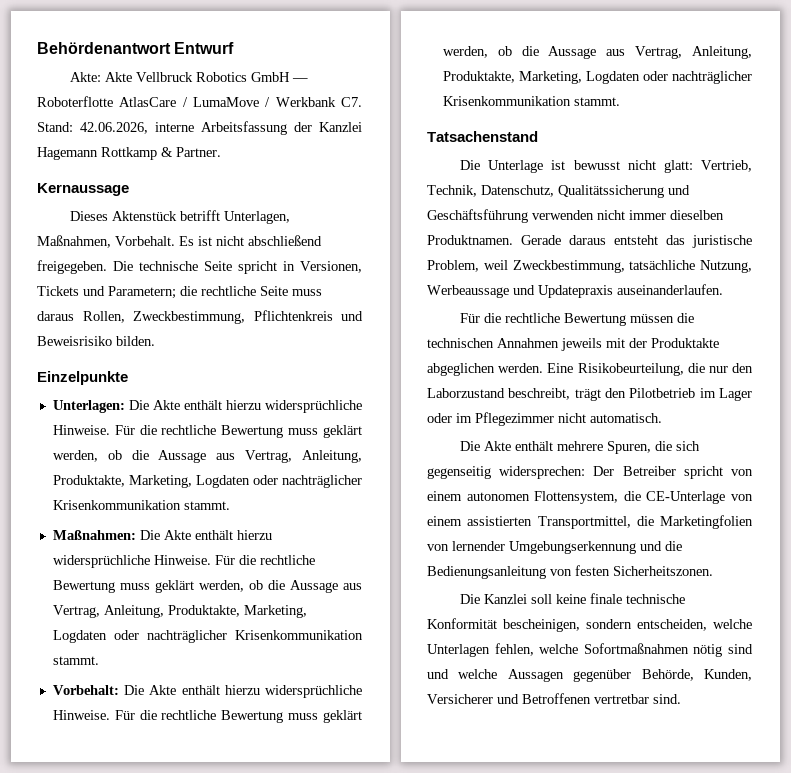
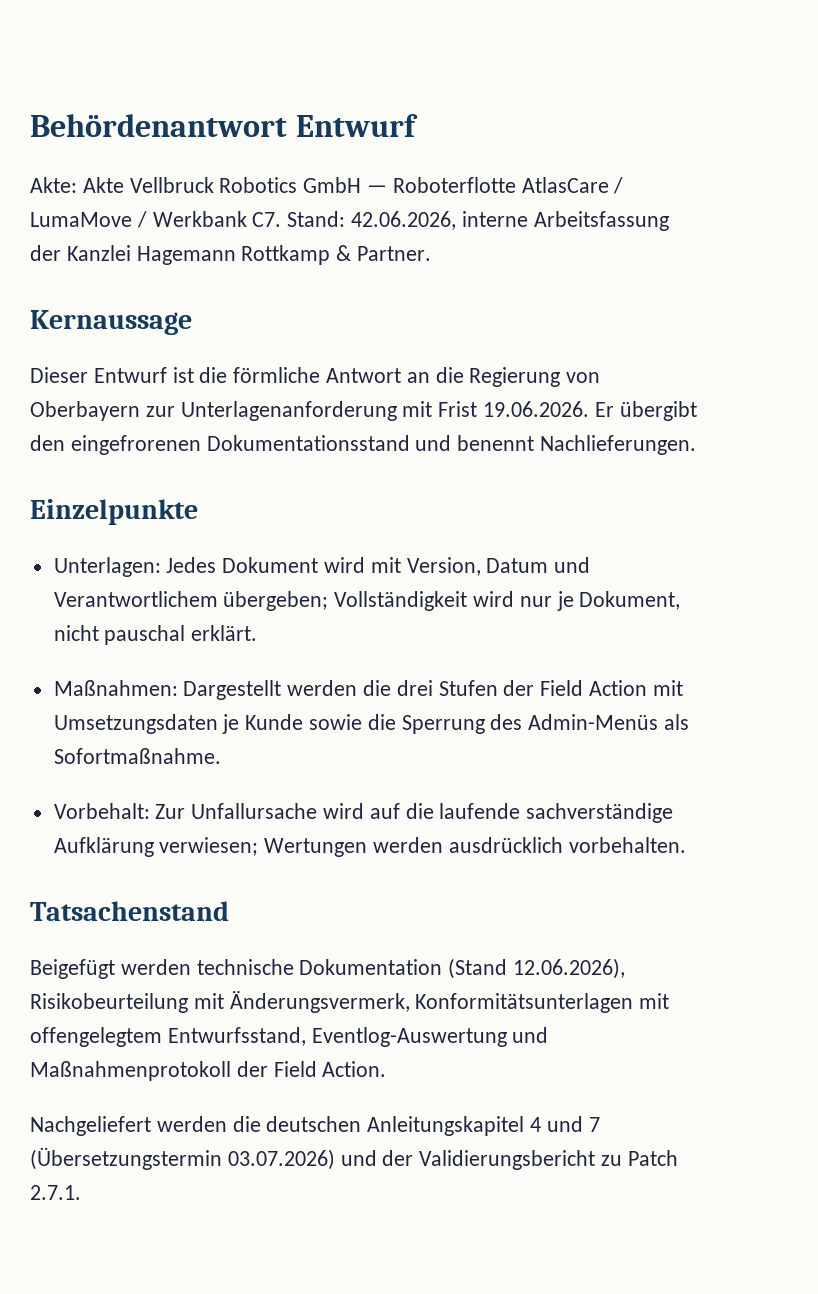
[70,210,291,224] [37,235,322,248] [37,260,362,274] [37,286,322,299] [37,310,363,324] [37,336,155,346] [37,371,128,385] [52,400,362,413] [52,425,362,438] [52,450,362,463] [52,475,362,488] [52,500,230,510] [52,530,272,540] [52,555,315,568] [52,580,363,593] [52,605,307,618] [52,630,363,643] [52,656,99,665] [52,685,362,698] [52,710,362,723] [442,46,752,59] [442,71,752,84] [442,96,620,106] [427,131,538,142] [460,160,752,173] [427,185,690,198] [427,209,724,223] [427,235,752,248] [427,260,752,273] [427,284,723,298] [460,313,695,326] [427,338,719,351] [427,363,753,376] [427,388,752,401] [427,412,662,426] [460,441,701,454] [427,466,753,479] [427,491,753,504] [427,515,753,529] [427,541,682,554] [427,565,713,579] [460,593,686,604] [427,618,752,632] [427,643,753,657] [427,669,752,682] [427,693,681,704] Dieses Aktenstück betrifft Unterlagen, Maßnahmen, Vorbehalt. Es ist nicht abschließend freigegeben. Die technische Seite spricht in Versionen, Tickets und Parametern; die rechtliche Seite muss daraus Rollen, Zweckbestimmung, Pflichtenkreis und Beweisrisiko bilden. // Einzelpunkte // Unterlagen: Die Akte enthält hierzu widersprüchliche Hinweise. Für die rechtliche Bewertung muss geklärt werden, ob die Aussage aus Vertrag, Anleitung, Produktakte, Marketing, Logdaten oder nachträglicher Krisenkommunikation stammt. // Maßnahmen: Die Akte enthält hierzu widersprüchliche Hinweise. Für die rechtliche Bewertung muss geklärt werden, ob die Aussage aus Vertrag, Anleitung, Produktakte, Marketing, Logdaten oder nachträglicher Krisenkommunikation stammt. // Vorbehalt: Die Akte enthält hierzu widersprüchliche Hinweise. Für die rechtliche Bewertung muss geklärt werden, ob die Aussage aus Vertrag, Anleitung, Produktakte, Marketing, Logdaten oder nachträglicher Krisenkommunikation stammt. // Tatsachenstand // Die Unterlage ist bewusst nicht glatt: Vertrieb, Technik, Datenschutz, Qualitätssicherung und Geschäftsführung verwenden nicht immer dieselben Produktnamen. Gerade daraus entsteht das juristische Problem, weil Zweckbestimmung, tatsächliche Nutzung, Werbeaussage und Updatepraxis auseinanderlaufen. // Für die rechtliche Bewertung müssen die technischen Annahmen jeweils mit der Produktakte abgeglichen werden. Eine Risikobeurteilung, die nur den Laborzustand beschreibt, trägt den Pilotbetrieb im Lager oder im Pflegezimmer nicht automatisch. // Die Akte enthält mehrere Spuren, die sich gegenseitig widersprechen: Der Betreiber spricht von einem autonomen Flottensystem, die CE-Unterlage von einem assistierten Transportmittel, die Marketingfolien von lernender Umgebungserkennung und die Bedienungsanleitung von festen Sicherheitszonen. // Die Kanzlei soll keine finale technische Konformität bescheinigen, sondern entscheiden, welche Unterlagen fehlen, welche Sofortmaßnahmen nötig sind und welche Aussagen gegenüber Behörde, Kunden, Versicherer und Betroffenen vertretbar sind. -> [30,367,601,387] [30,401,697,421] [30,435,697,455] [30,499,198,525] [53,557,591,577] [53,591,681,611] [53,625,258,645] [53,680,683,700] [53,714,690,734] [53,748,221,764] [53,803,674,823] [53,837,686,857] [30,901,229,921] [30,958,626,979] [30,991,670,1013] [30,1027,549,1047] [30,1061,387,1081] [30,1116,600,1136] [30,1147,678,1170] [30,1185,81,1200] Dieser Entwurf ist die förmliche Antwort an die Regierung von Oberbayern zur Unterlagenanforderung mit Frist 19.06.2026. Er übergibt den eingefrorenen Dokumentationsstand und benennt Nachlieferungen. // Einzelpunkte // Unterlagen: Jedes Dokument wird mit Version, Datum und Verantwortlichem übergeben; Vollständigkeit wird nur je Dokument, nicht pauschal erklärt. // Maßnahmen: Dargestellt werden die drei Stufen der Field Action mit Umsetzungsdaten je Kunde sowie die Sperrung des Admin-Menüs als Sofortmaßnahme. // Vorbehalt: Zur Unfallursache wird auf die laufende sachverständige Aufklärung verwiesen; Wertungen werden ausdrücklich vorbehalten. // Tatsachenstand // Beigefügt werden technische Dokumentation (Stand 12.06.2026), Risikobeurteilung mit Änderungsvermerk, Konformitätsunterlagen mit offengelegtem Entwurfsstand, Eventlog-Auswertung und Maßnahmenprotokoll der Field Action. // Nachgeliefert werden die deutschen Anleitungskapitel 4 und 7 (Übersetzungstermin 03.07.2026) und der Validierungsbericht zu Patch 2.7.1.

